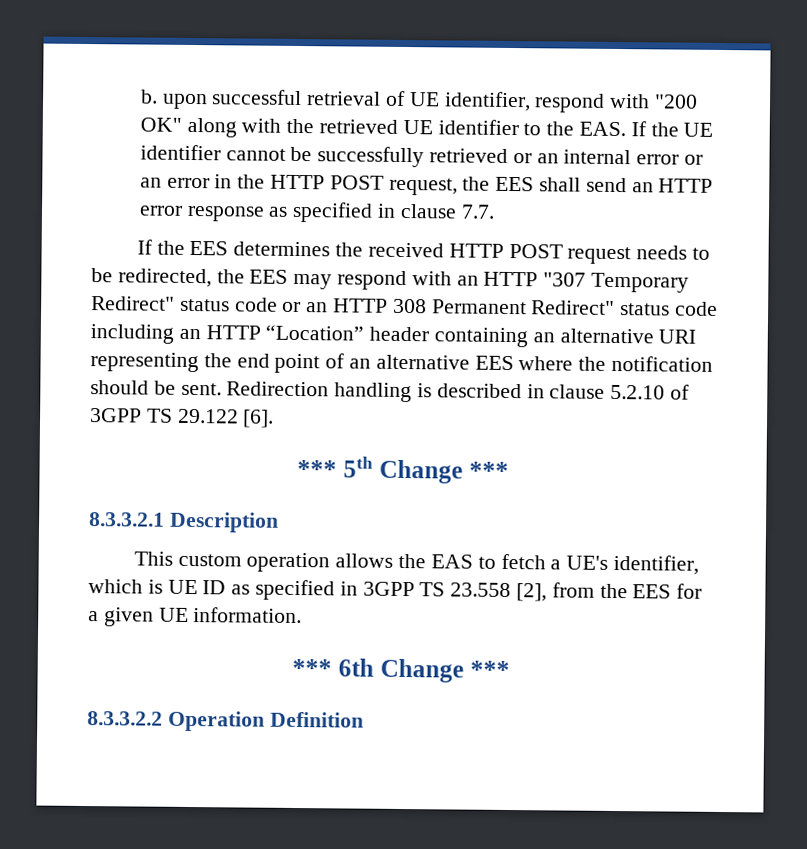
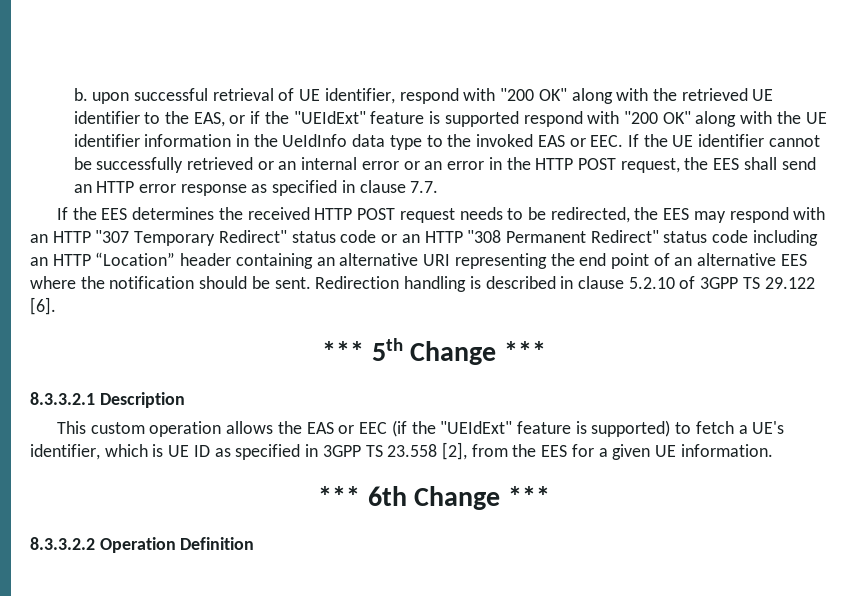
[578,121,626,137] EAS. -> [193,111,827,127] [73,134,624,150] EAS, or if the "UEIdExt" feature is supported respond with "200 OK" along with the UE identifier information in the UeIdInfo data type to the invoked EAS or EEC.
[392,298,427,314] 308 -> [467,230,502,243] "308
(473, 561) none -> [338,420,671,437] or EEC (if the "UEIdExt" feature is supported)

